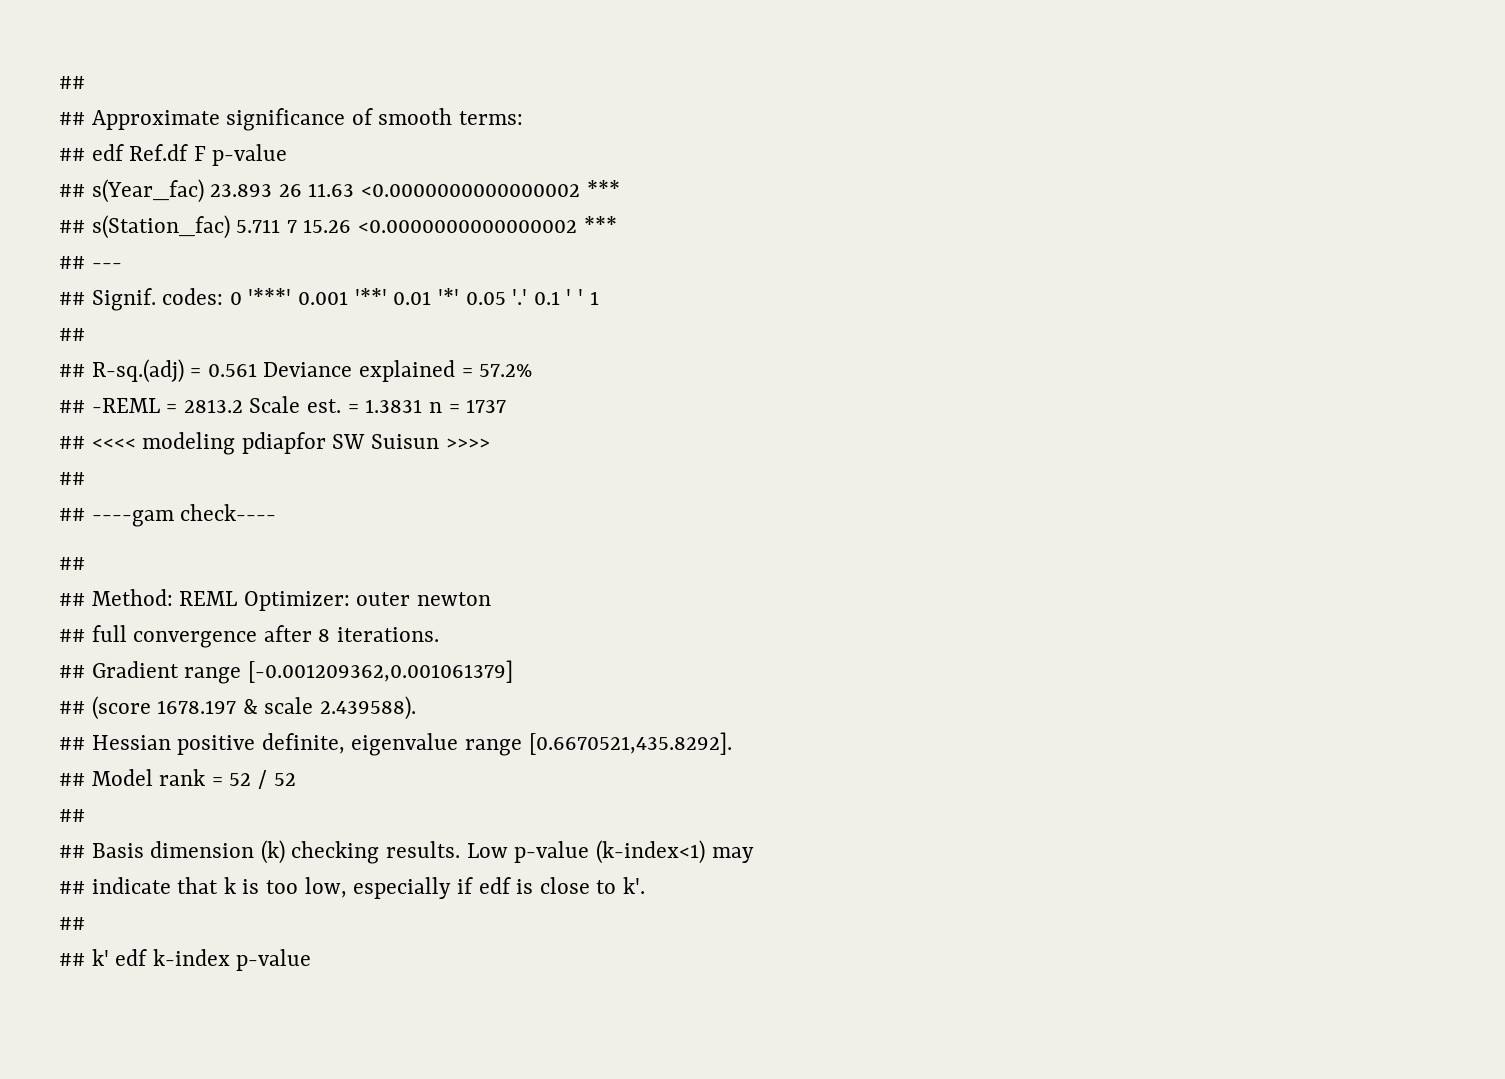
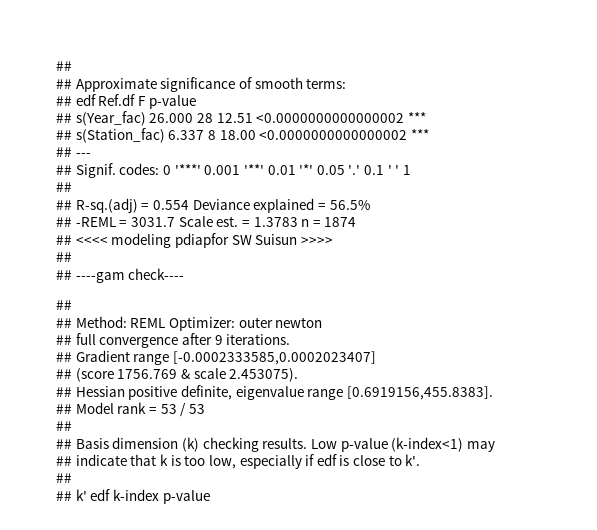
[210,183,355,197] 23.893 26 11.63 -> [149,113,253,123] 26.000 28 12.51
[236,219,352,233] 5.711 7 15.26 -> [168,130,256,140] 6.337 8 18.00
[207,363,257,377] 0.561 -> [152,200,189,210] 0.554
[479,364,533,377] 57.2% -> [329,200,370,210] 56.5%
[183,399,243,413] 2813.2 -> [130,217,175,227] 3031.7
[365,399,423,413] 1.3831 -> [253,217,298,227] 1.3783
[466,399,507,413] 1737 -> [324,217,357,227] 1874
[318,629,331,642] 8 -> [214,335,223,345] 9
[247,660,513,683] [-0.001209362,0.001061379] -> [172,351,376,365] [-0.0002333585,0.0002023407]
[157,700,237,714] 1678.197 -> [117,369,178,379] 1756.769
[320,696,417,720] 2.439588). -> [229,368,299,382] 2.453075).
[528,732,732,755] [0.6670521,435.8292]. -> [346,386,493,400] [0.6919156,455.8383].
[229,770,296,789] 52 / 52 -> [160,403,205,417] 53 / 53

